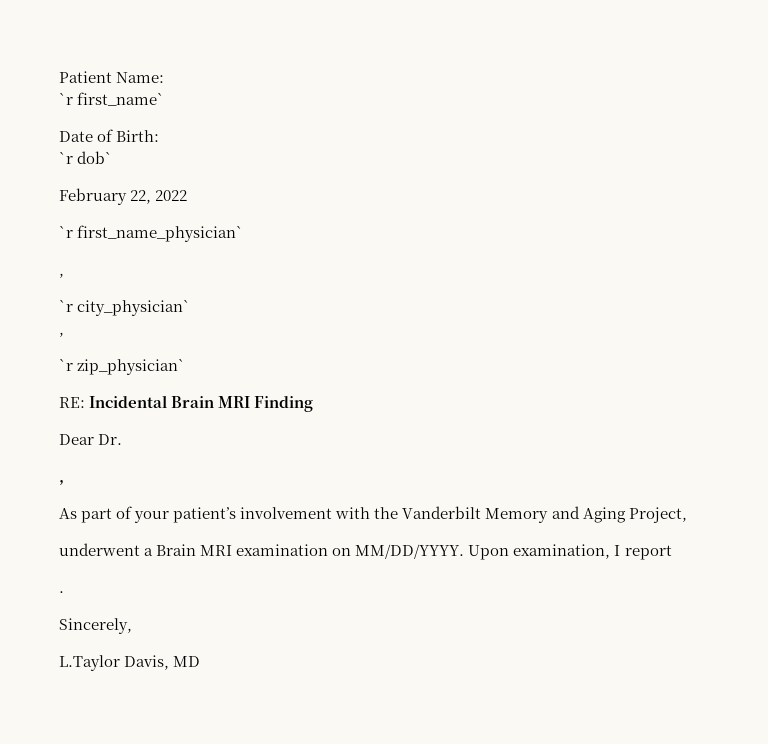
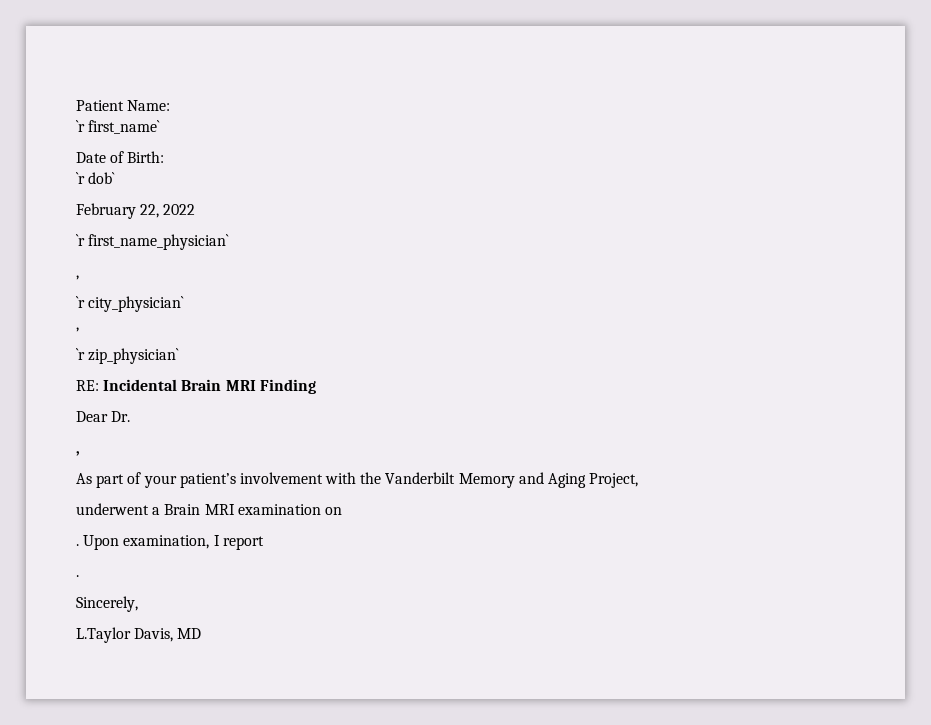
[355,544,465,559] MM/DD/YYYY. -> [76,544,79,546] // .

